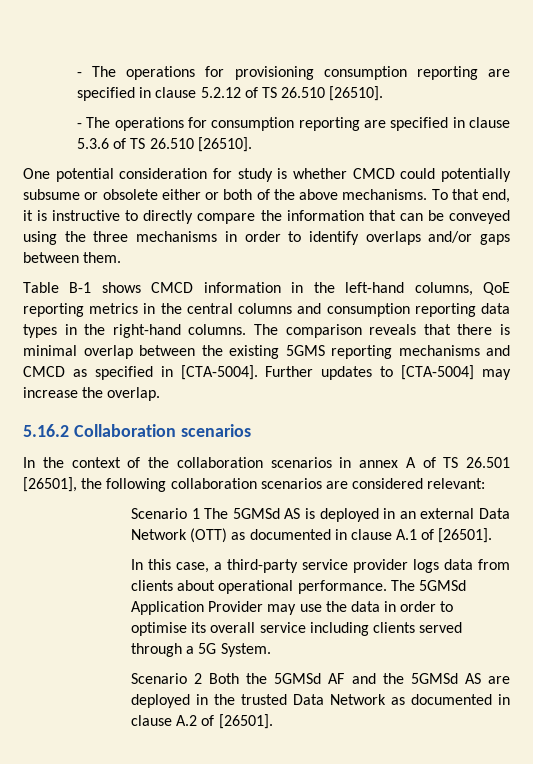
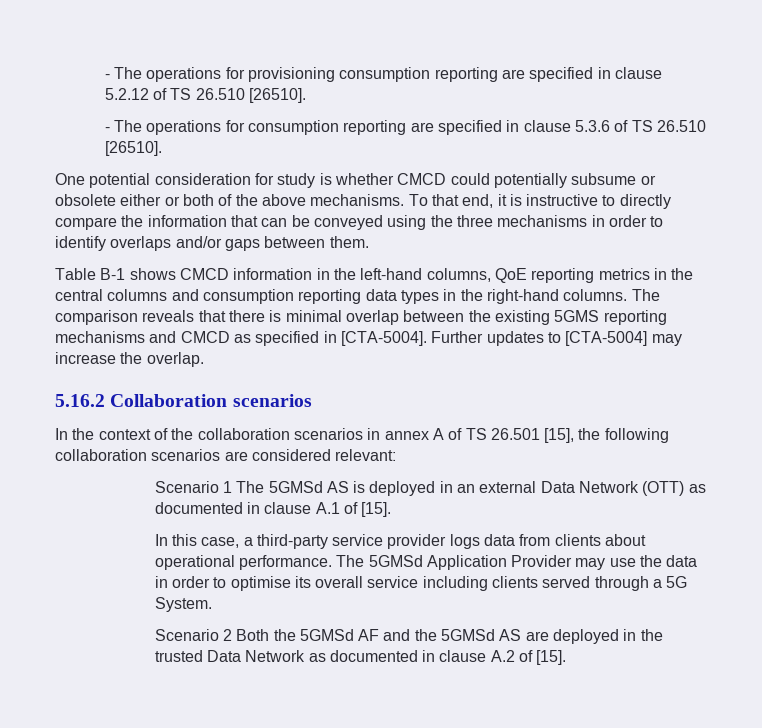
[23,477,77,492] [26501], -> [544,428,575,443] [15],
[438,528,493,543] [26501]. -> [361,502,392,517] [15].
[218,714,273,729] [26501]. -> [536,650,567,665] [15].

